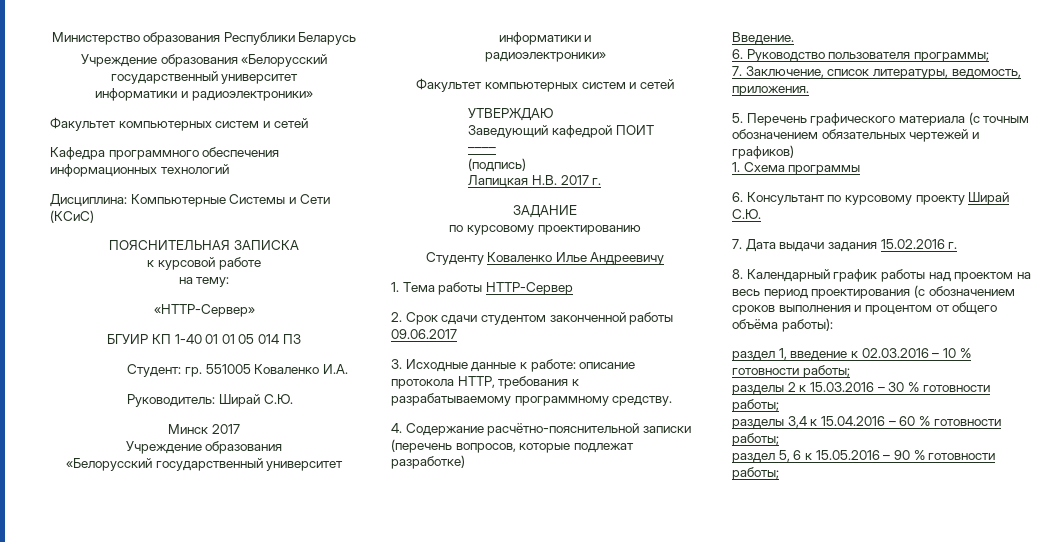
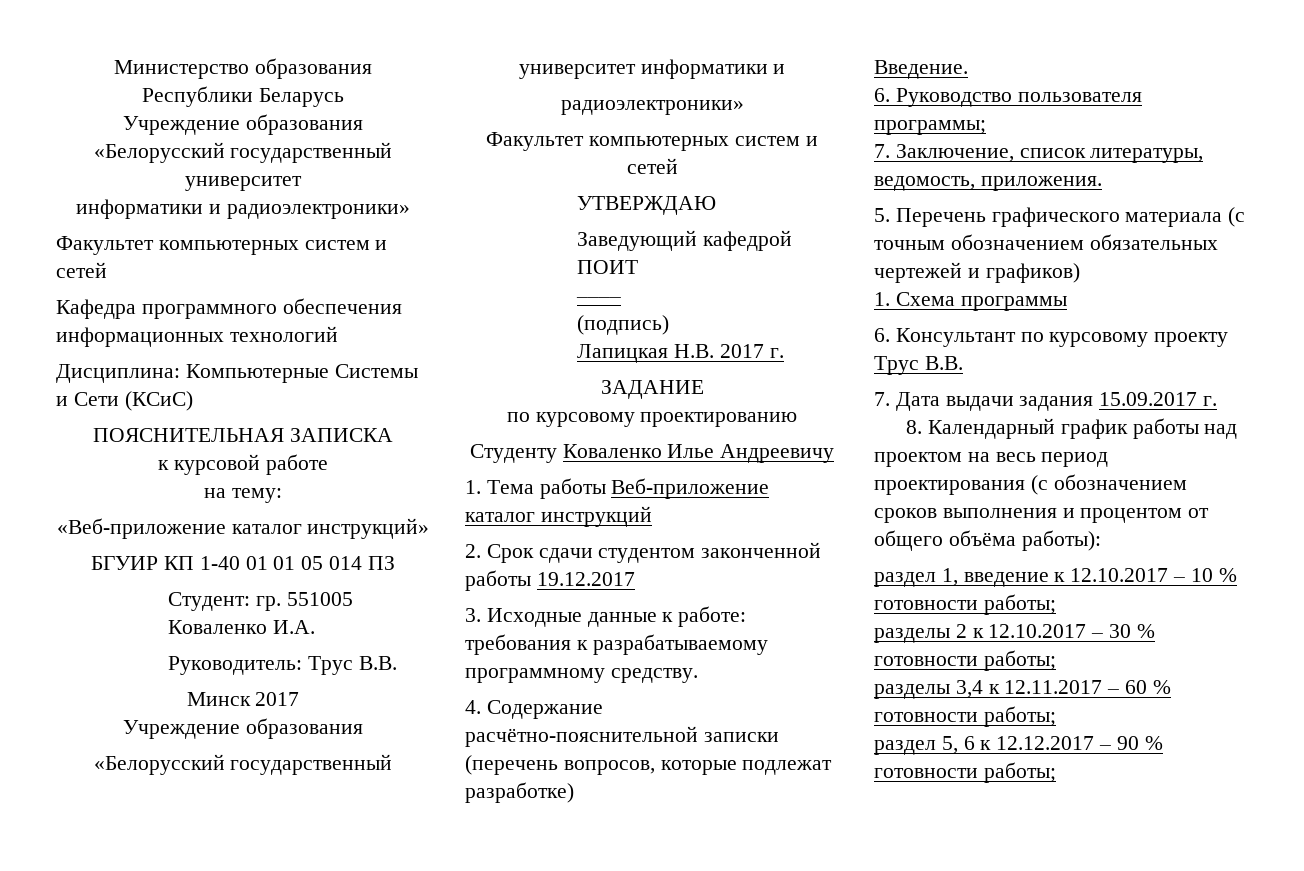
[153,304,255,317] «HTTP-Сервер» -> [56,518,430,539] «Веб-приложение каталог инструкций»
[219,394,293,407] Ширай С.Ю. -> [308,656,397,675] Трус В.В.
[485,282,573,295] HTTP-Сервер -> [611,478,770,499] [465,506,652,527] Веб-приложение каталог инструкций
[391,329,457,339] 09.06.2017 -> [536,572,635,586] 19.12.2017
[579,362,636,369] [391,376,495,389] описание протокола HTTP, -> (747, 616) none
[968,192,1010,205] [732,209,761,219] Ширай С.Ю. -> [874,356,963,375] Трус В.В.
[880,239,945,249] 15.02.2016 -> [1099,392,1198,406] 15.09.2017
[861,348,929,358] 02.03.2016 -> [1070,568,1169,582] 12.10.2017
[809,382,874,392] 15.03.2016 -> [988,624,1087,638] 12.10.2017
[820,416,885,426] 15.04.2016 -> [1004,680,1103,694] 12.11.2017
[815,450,880,460] 15.05.2016 -> [996,736,1095,750] 12.12.2017

